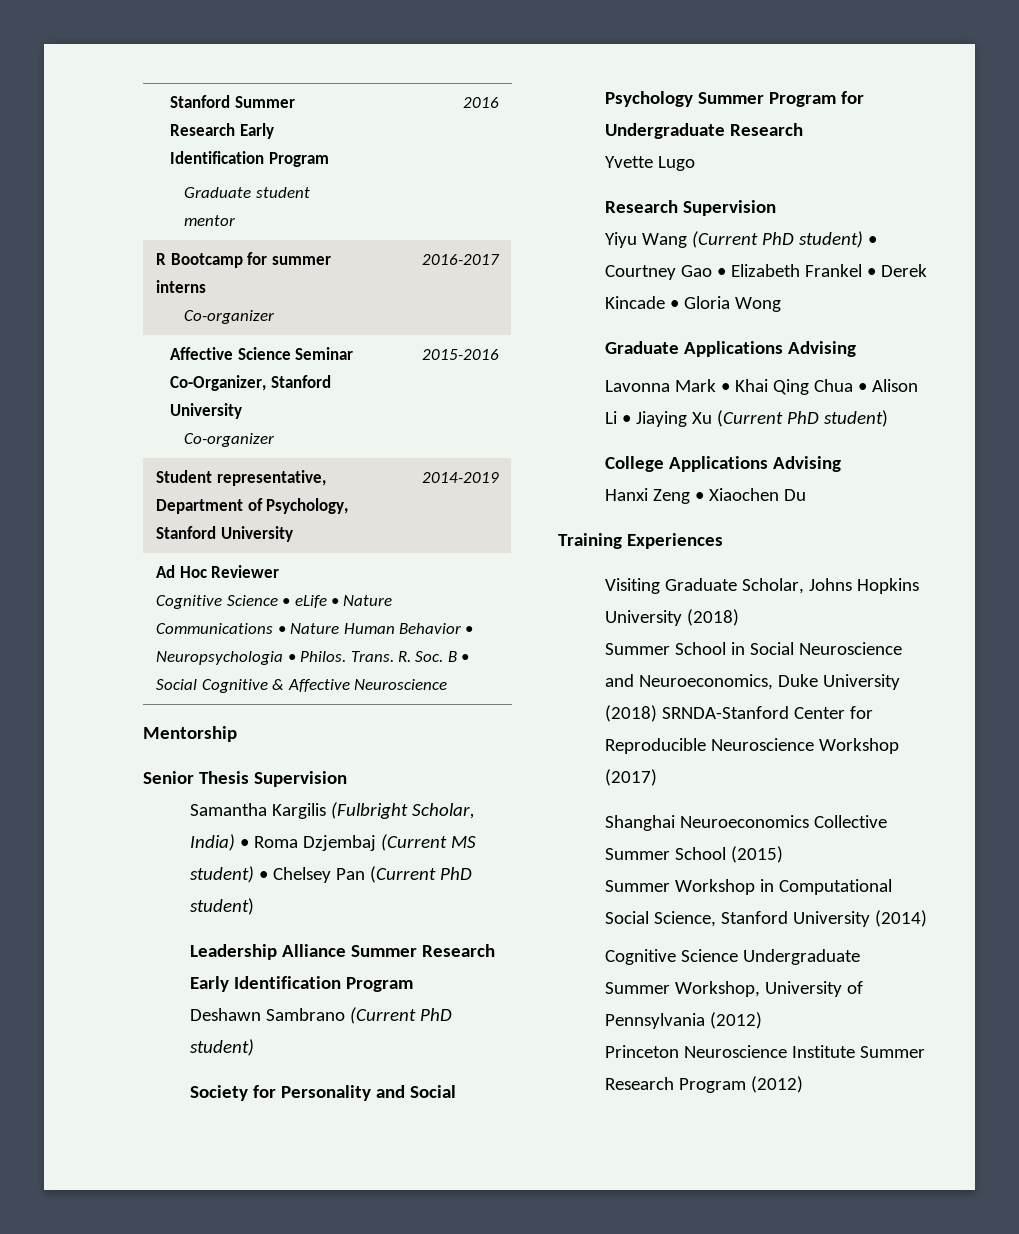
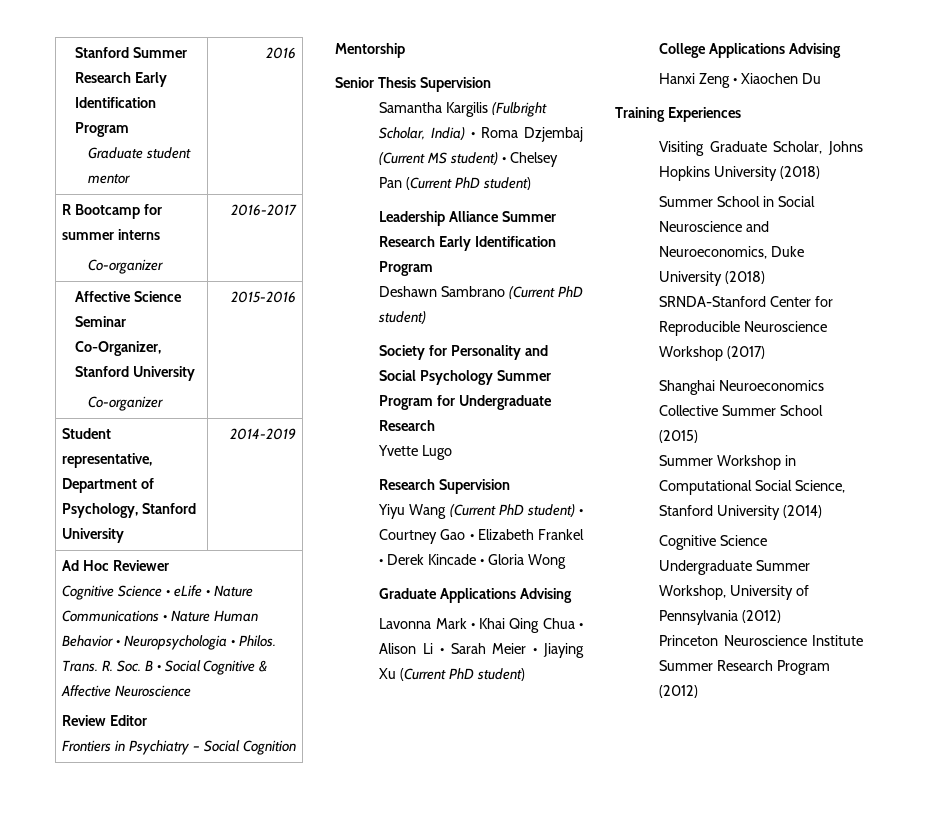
(447, 684) none -> [61,715,147,726] [61,740,296,755] // Review Editor // Frontiers in Psychiatry – Social Cognition
(631, 419) none -> [450,643,538,654] Sarah Meier •

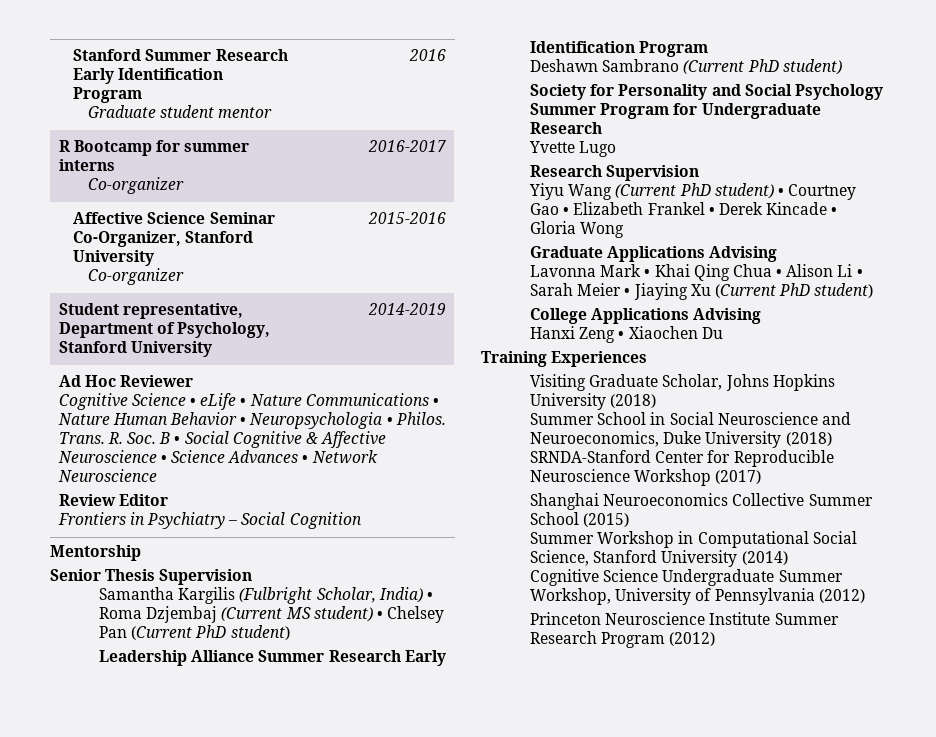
(191, 691) none -> [160,450,378,464] [57,469,157,482] • Science Advances • Network Neuroscience

